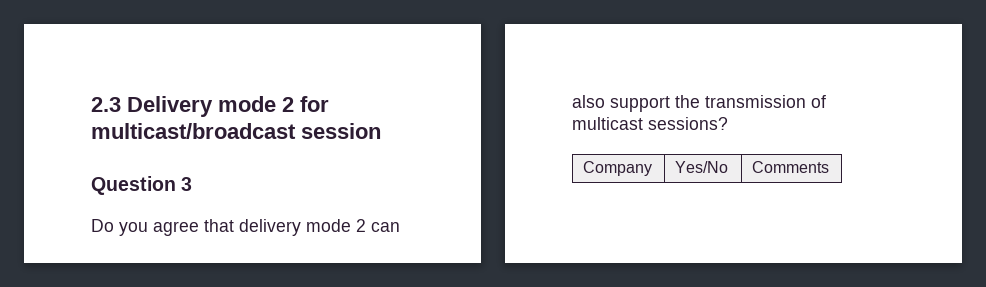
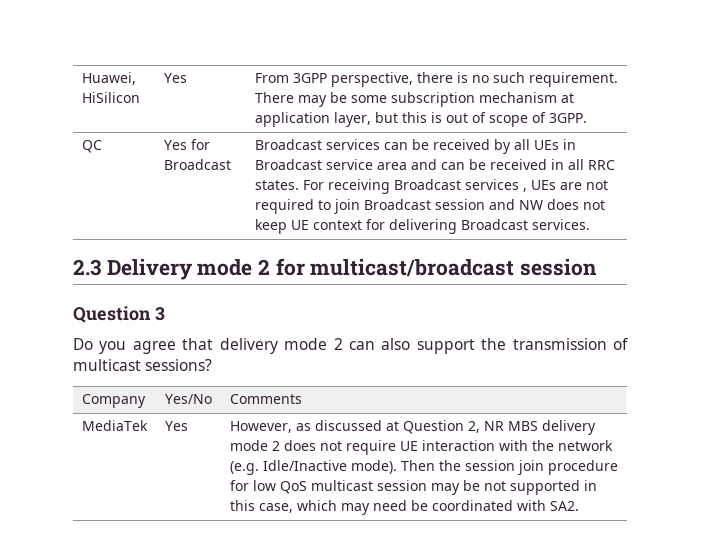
(91, 104) none -> [81,72,136,85] [81,92,140,103] [163,73,187,83] [254,72,618,87] [254,92,574,107] [254,112,587,127] [81,140,102,153] [163,139,210,150] [163,159,231,170] [254,139,576,154] [254,159,615,170] [254,179,608,194] [254,199,605,214] [254,219,590,234] Huawei, HiSilicon | Yes | From 3GPP perspective, there is no such requirement. There may be some subscription mechanism at application layer, but this is out of scope of 3GPP. // QC | Yes for Broadcast | Broadcast services can be received by all UEs in Broadcast service area and can be received in all RRC states. For receiving Broadcast services , UEs are not required to join Broadcast session and NW does not keep UE context for delivering Broadcast services. //
(830, 167) none -> [81,420,148,431] [164,421,188,431] [229,420,596,435] [229,440,613,455] [229,460,618,475] [229,480,597,495] [229,500,579,515] // MediaTek | Yes | However, as discussed at Question 2, NR MBS delivery mode 2 does not require UE interaction with the network (e.g. Idle/Inactive mode). Then the session join procedure for low QoS multicast session may be not supported in this case, which may need be coordinated with SA2.

